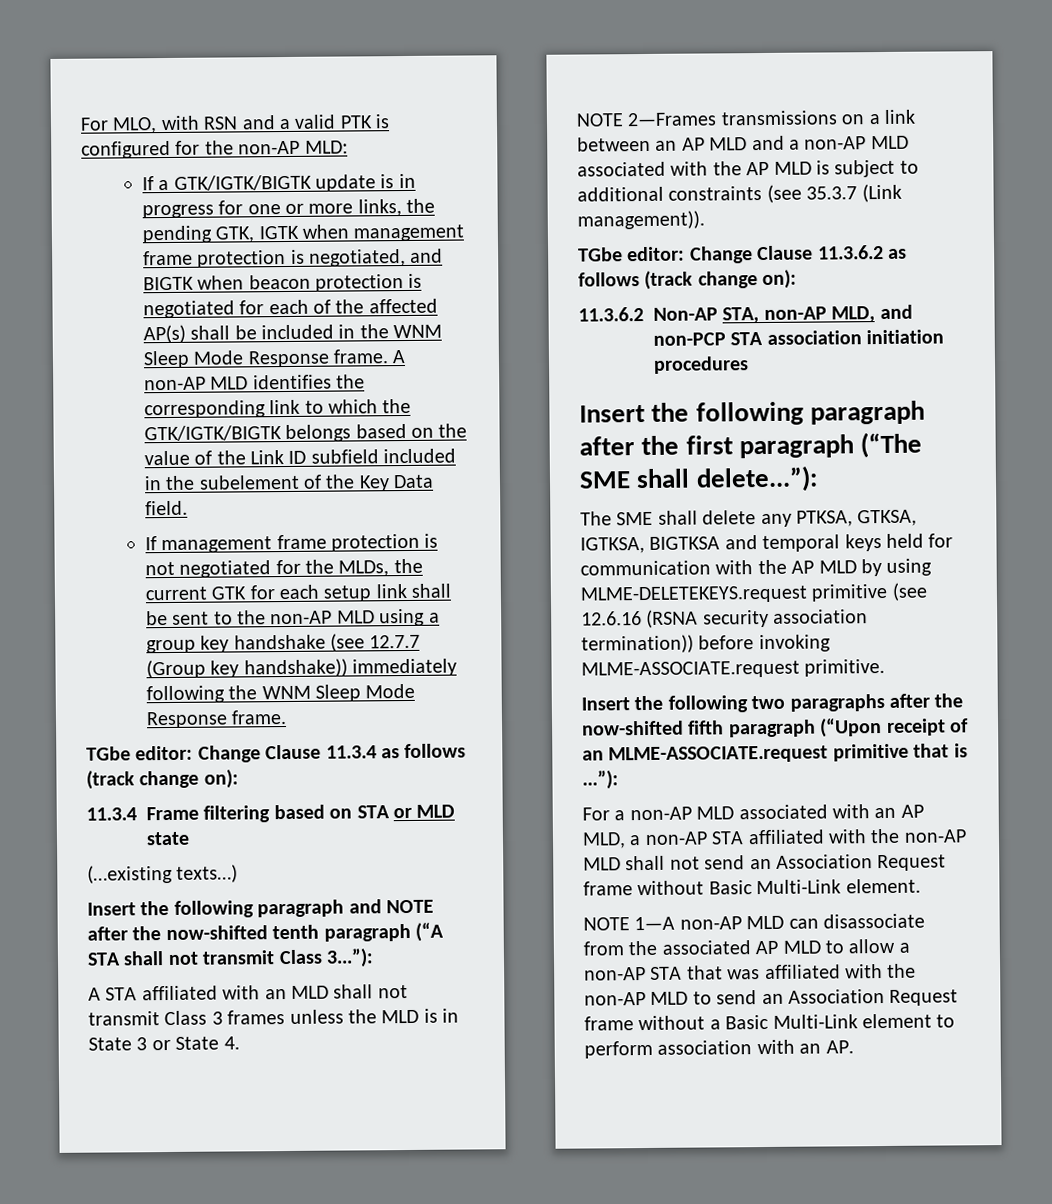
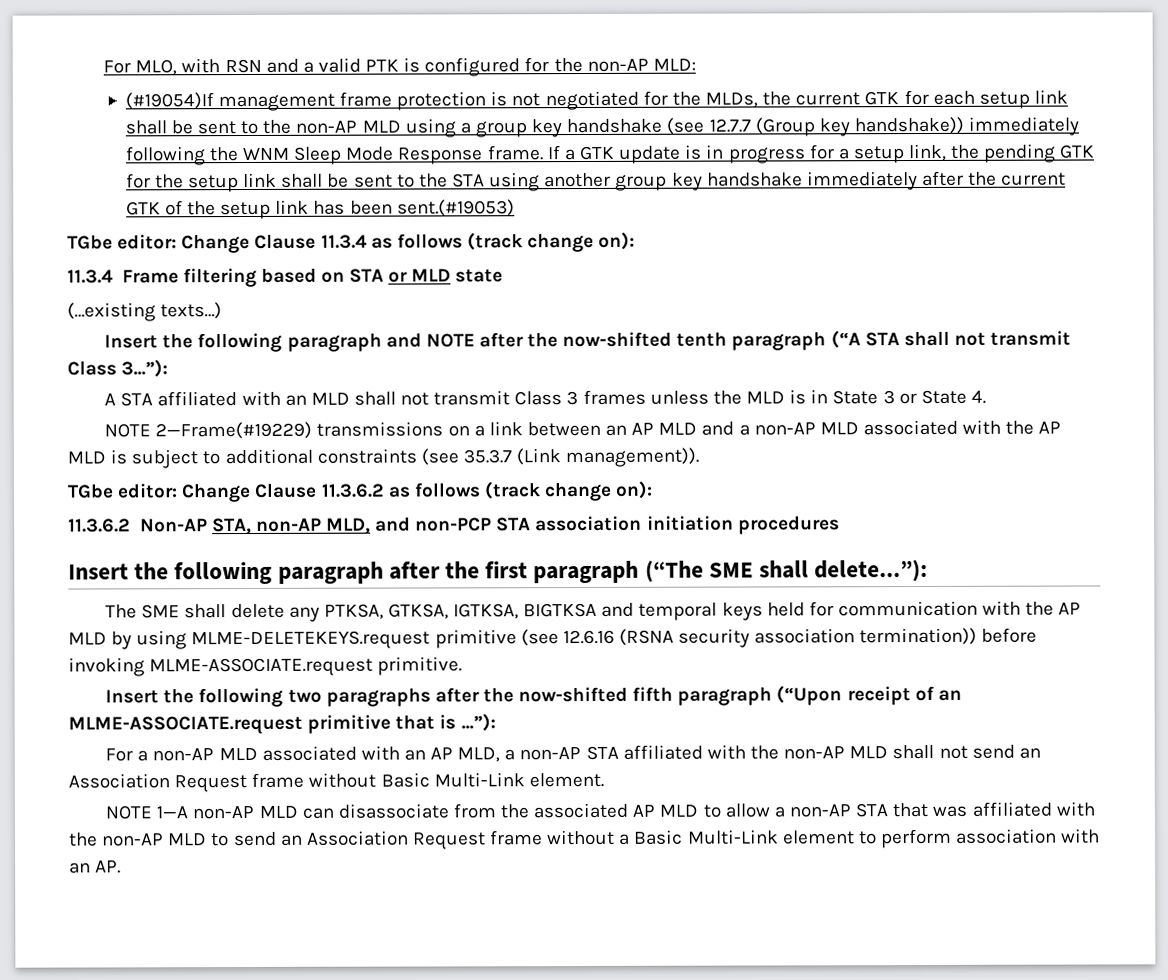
[141,173,416,192] [141,198,436,219] [141,224,465,244] [142,248,444,268] [142,273,423,292] [142,298,438,319] [142,324,443,344] [142,349,406,369] [143,374,366,391] [143,398,412,419] [143,423,468,443] [143,448,457,466] [143,474,435,492] [144,500,188,516] [144,536,157,551] If a GTK/IGTK/BIGTK update is in progress for one or more links, the pending GTK, IGTK when management frame protection is negotiated, and BIGTK when beacon protection is negotiated for each of the affected AP(s) shall be included in the WNM Sleep Mode Response frame. A non-AP MLD identifies the corresponding link to which the GTK/IGTK/BIGTK belongs based on the value of the Link ID subfield included in the subelement of the Key Data field. // If -> [124,92,214,110] (#19054)If
(288, 717) none -> [546,143,1096,164] [125,170,1067,193] [125,199,515,220] If a GTK update is in progress for a setup link, the pending GTK for the setup link shall be sent to the STA using another group key handshake immediately after the current GTK of the setup link has been sent.(#19053)
[627,112,718,127] 2—Frames -> [155,421,313,440] 2—Frame(#19229)

